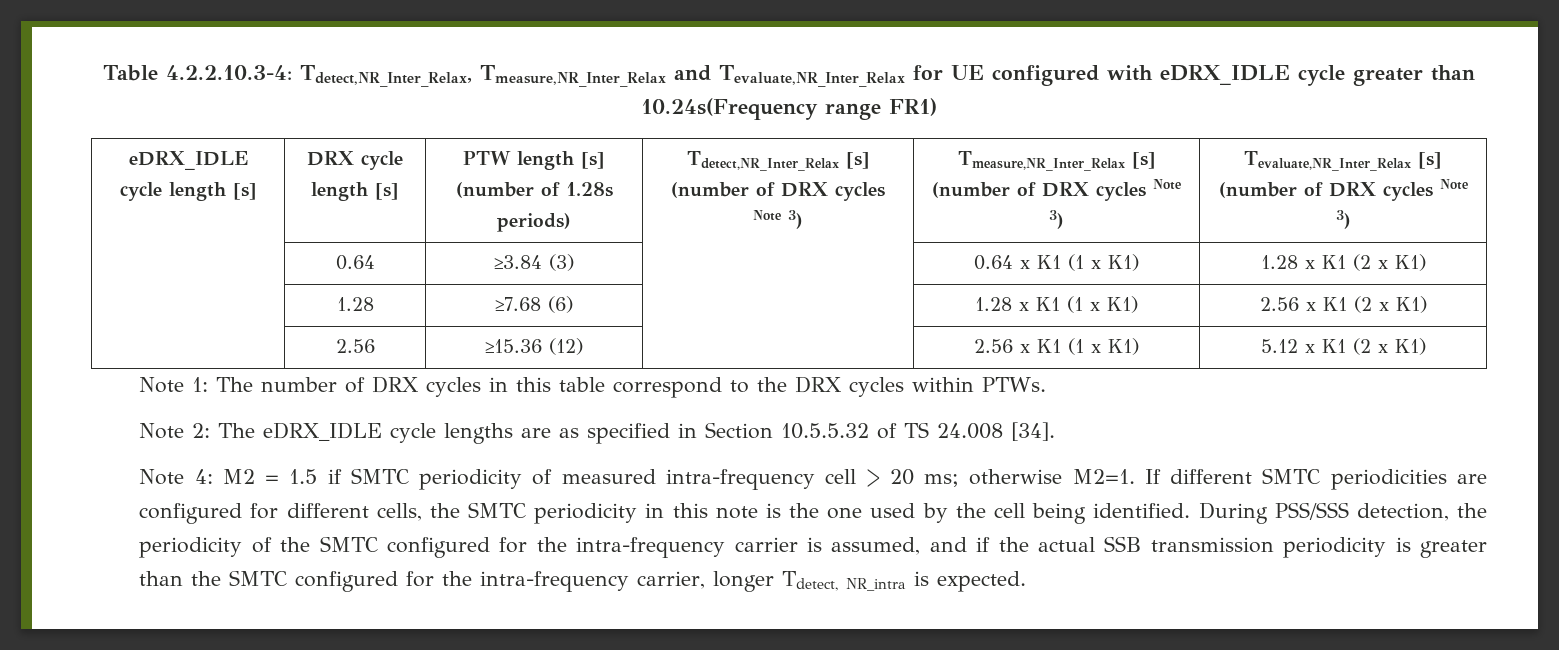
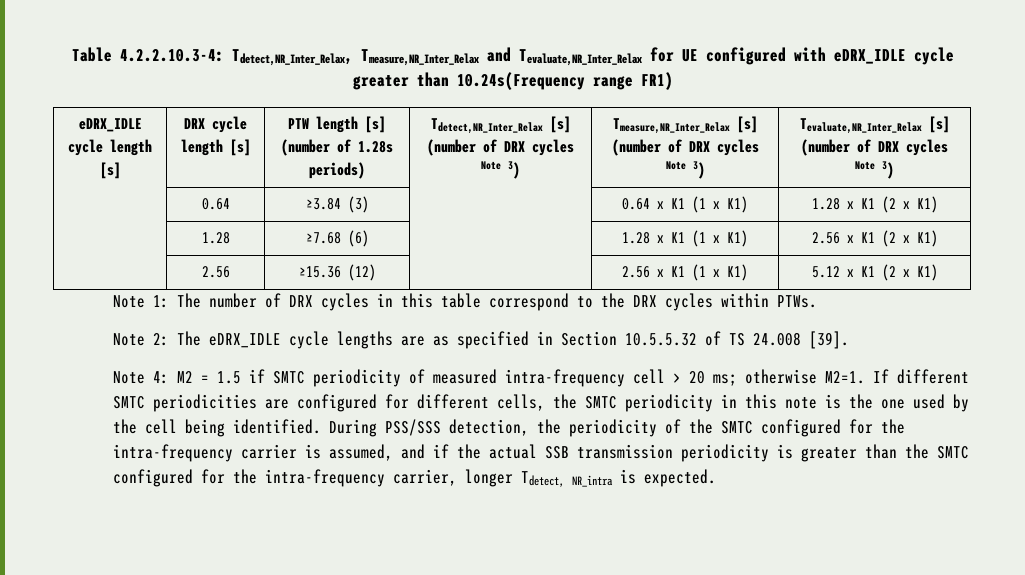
[1011,422,1056,441] [34]. -> [808,331,849,349] [39].

